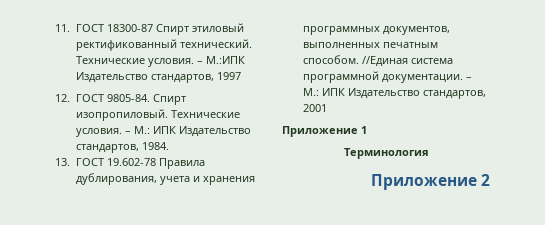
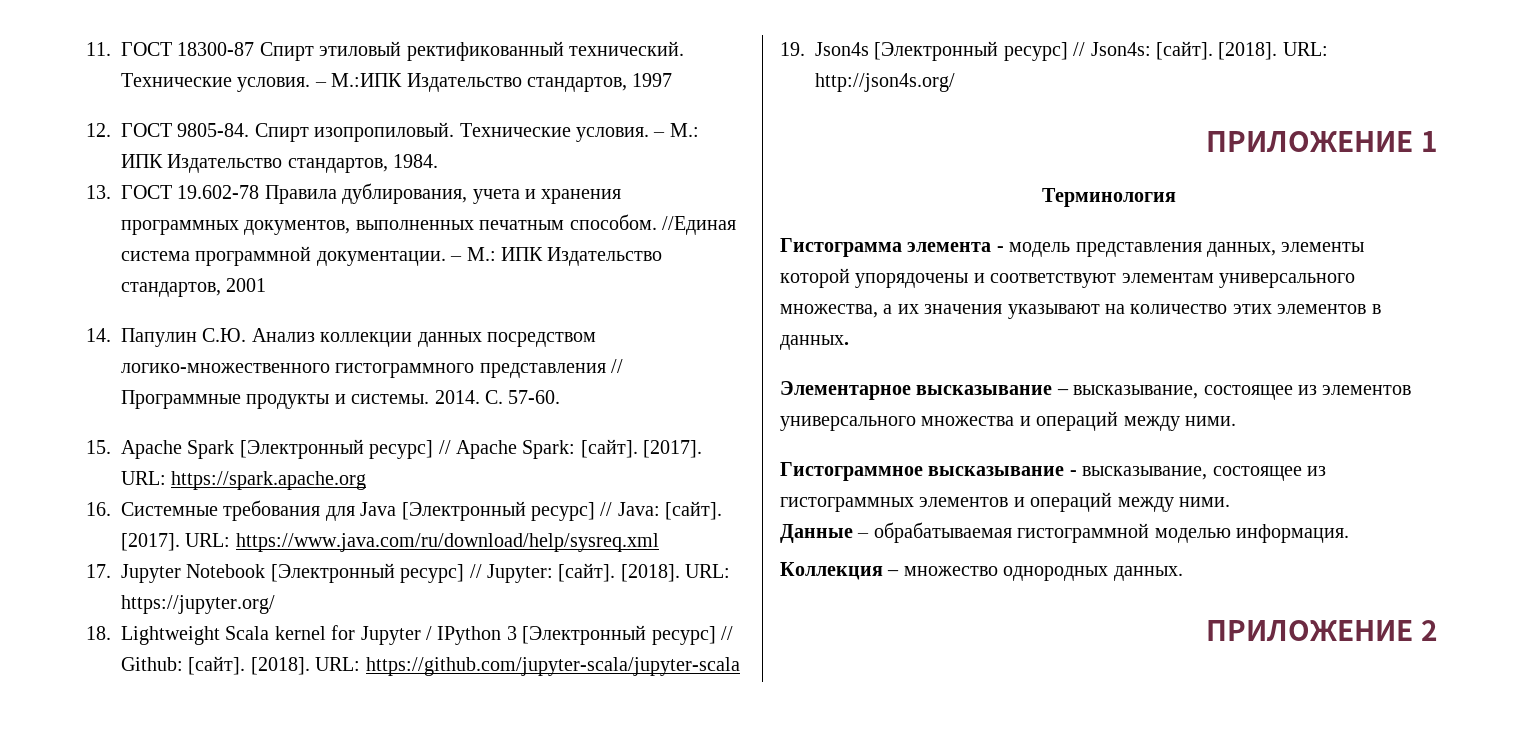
[282,126,367,137] [343,148,429,159] [370,174,477,190] Приложение 1 // Терминология // Приложение -> [86,328,596,347] [121,359,624,378] [121,390,561,409] [86,439,703,459] [121,471,367,490] [86,500,723,521] [121,533,659,552] [86,563,731,583] [121,595,275,614] [86,625,733,645] [121,656,740,676] [780,41,1328,61] [815,73,955,92] [1206,131,1438,152] [1042,188,1176,207] [780,238,1365,257] [780,268,1355,288] [780,304,1381,319] [780,335,849,350] [780,381,1412,400] [780,411,1236,431] [780,462,1326,481] [780,492,1230,512] [780,522,1349,543] [780,562,1183,581] [1206,620,1414,641] 14. Папулин С.Ю. Анализ коллекции данных посредством логико-множественного гистограммного представления // Программные продукты и системы. 2014. С. 57-60. // 15. Apache Spark [Электронный ресурс] // Apache Spark: [сайт]. [2017]. URL: https://spark.apache.org // 16. Cистемные требования для Java [Электронный ресурс] // Java: [сайт]. [2017]. URL: https://www.java.com/ru/download/help/sysreq.xml // 17. Jupyter Notebook [Электронный ресурс] // Jupyter: [сайт]. [2018]. URL: https://jupyter.org/ // 18. Lightweight Scala kernel for Jupyter / IPython 3 [Электронный ресурс] // Github: [сайт]. [2018]. URL: https://github.com/jupyter-scala/jupyter-scala // 19. Json4s [Электронный ресурс] // Json4s: [сайт]. [2018]. URL: http://json4s.org/ // ПРИЛОЖЕНИЕ 1 // Терминология // Гистограмма элемента - модель представления данных, элементы которой упорядочены и соответствуют элементам универсального множества, а их значения указывают на количество этих элементов в данных. // Элементарное высказывание – высказывание, состоящее из элементов универсального множества и операций между ними. // Гистограммное высказывание - высказывание, состоящее из гистограммных элементов и операций между ними. // Данные – обрабатываемая гистограммной моделью информация. // Коллекция – множество однородных данных. // ПРИЛОЖЕНИЕ

